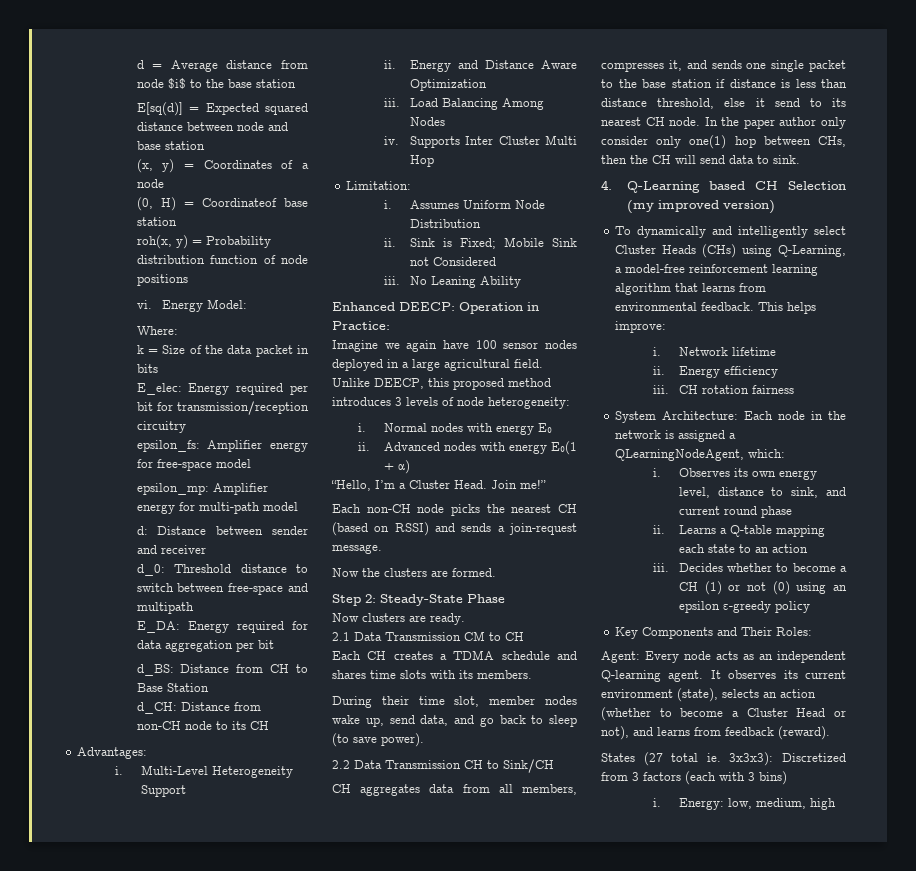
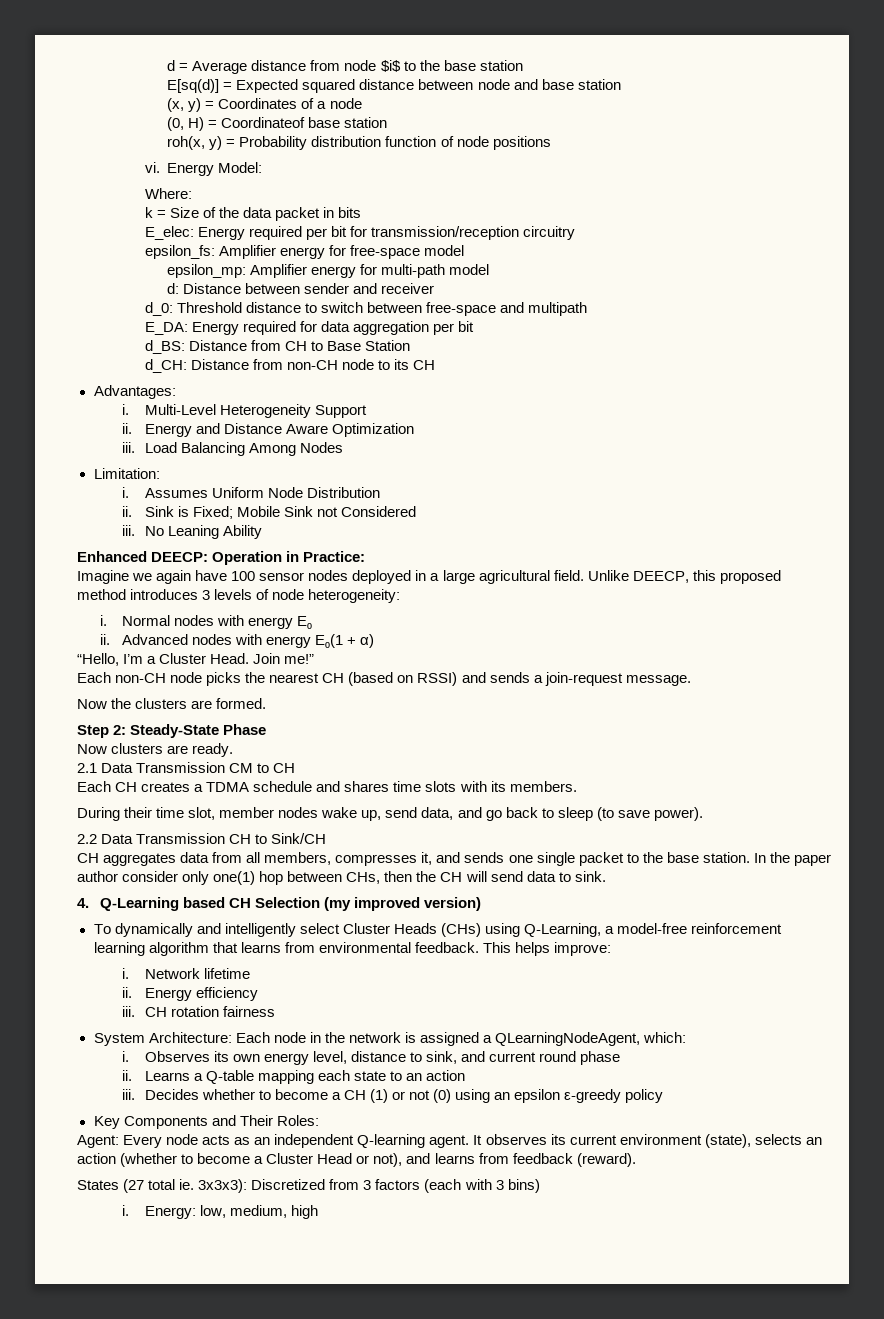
[383,135,577,148] [409,155,434,167] // iv. Supports Inter Cluster Multi Hop -> (343, 447) none
[671,79,847,88] [601,98,846,109] [601,117,701,126] station if distance is less than distance threshold, else it send to its nearest CH node. -> [702,852,750,863] station.
[821,117,846,129] only -> (118, 876) none

